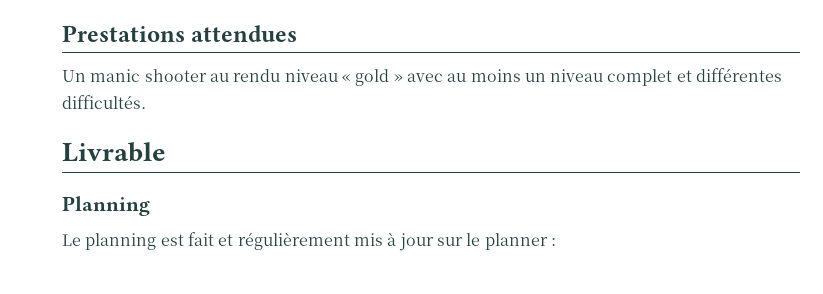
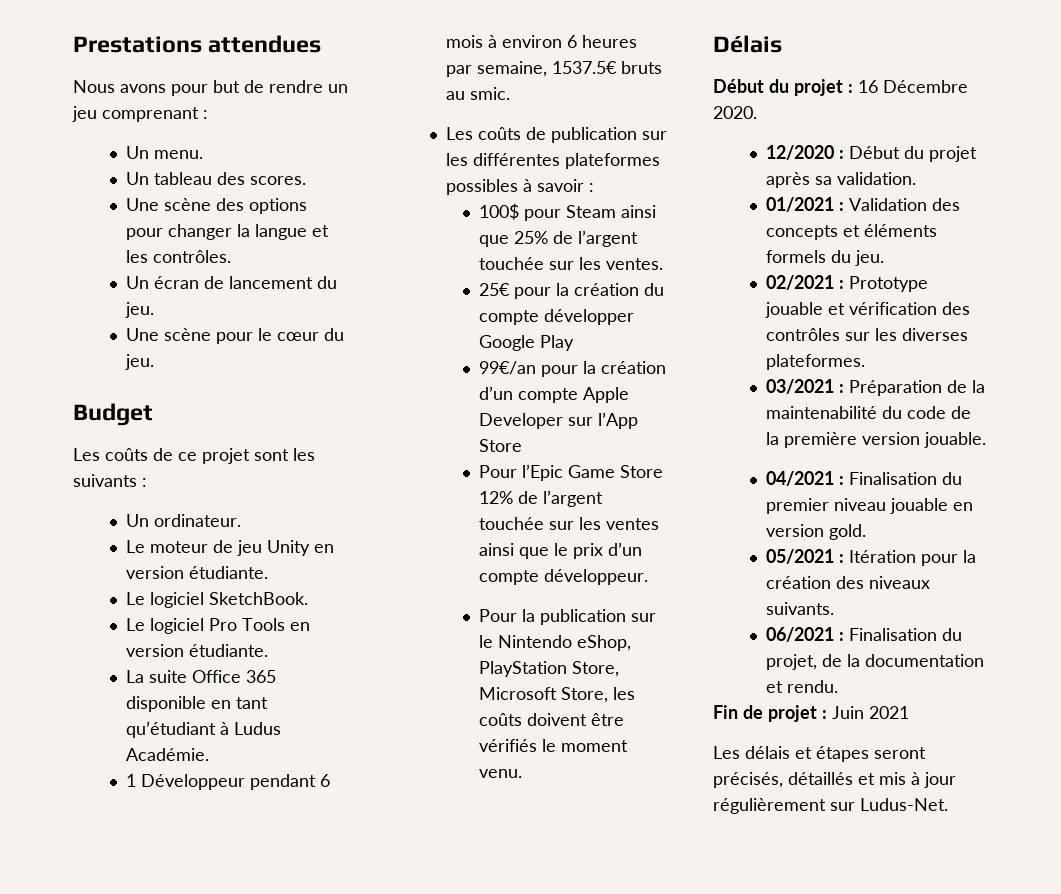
[62,68,783,86] [62,95,146,109] [62,142,166,162] [62,196,150,216] [62,232,556,251] Un manic shooter au rendu niveau « gold » avec au moins un niveau complet et différentes difficultés. // Livrable // Planning // Le planning est fait et régulièrement mis à jour sur le planner : -> [73,80,348,96] [72,106,208,122] [126,146,204,159] [126,172,307,185] [126,198,308,214] [126,224,330,240] [126,250,232,263] [126,276,338,289] [125,302,155,318] [126,328,345,344] [125,354,155,370] [73,403,153,426] [73,448,315,464] [73,474,147,487] [126,514,242,527] [126,540,335,556] [126,566,269,579] [126,592,309,608] [126,618,311,634] [126,644,269,657] [126,670,277,683] [126,696,269,712] [126,721,282,738] [126,748,210,761] [126,774,331,790] [446,35,638,48] [446,61,663,77] [446,87,511,100] [446,127,668,143] [446,153,661,169] [446,179,595,195] [479,203,657,221] [479,230,639,247] [479,257,664,270] [479,283,665,299] [479,309,635,325] [479,335,575,351] [479,361,667,377] [479,386,630,403] [479,412,639,429] [479,439,523,452] [479,464,664,481] [479,490,604,507] [479,517,660,530] [479,542,643,559] [479,569,649,585] [479,609,657,625] [479,635,632,651] [479,661,620,677] [479,687,636,703] [479,713,625,726] [479,739,629,752] [479,769,523,778] [713,35,782,53] [713,79,968,96] [713,106,757,119] [766,145,978,162] [766,172,917,188] [766,197,961,212] [766,224,938,240] [766,250,885,266] [766,275,929,292] [765,302,971,318] [766,328,969,341] [766,354,866,370] [766,379,986,396] [766,406,972,419] [766,432,987,448] [766,471,963,486] [766,498,974,514] [766,524,867,540] [766,549,977,566] [766,576,931,589] [766,602,835,615] [766,627,963,642] [766,654,985,670] [766,680,839,693] [713,705,909,722] [713,746,926,762] [713,772,956,788] [713,798,948,814] Nous avons pour but de rendre un jeu comprenant : // Un menu. // Un tableau des scores. // Une scène des options pour changer la langue et les contrôles. // Un écran de lancement du jeu. // Une scène pour le cœur du jeu. // Budget // Les coûts de ce projet sont les suivants : // Un ordinateur. // Le moteur de jeu Unity en version étudiante. // Le logiciel SketchBook. // Le logiciel Pro Tools en version étudiante. // La suite Office 365 disponible en tant qu’étudiant à Ludus Académie. // 1 Développeur pendant 6 mois à environ 6 heures par semaine, 1537.5€ bruts au smic. // Les coûts de publication sur les différentes plateformes possibles à savoir : // 100$ pour Steam ainsi que 25% de l’argent touchée sur les ventes. // 25€ pour la création du compte développer Google Play // 99€/an pour la création d’un compte Apple Developer sur l’App Store // Pour l’Epic Game Store 12% de l’argent touchée sur les ventes ainsi que le prix d’un compte développeur. // Pour la publication sur le Nintendo eShop, PlayStation Store, Microsoft Store, les coûts doivent être vérifiés le moment venu. // Délais // Début du projet : 16 Décembre 2020. // 12/2020 : Début du projet après sa validation. // 01/2021 : Validation des concepts et éléments formels du jeu. // 02/2021 : Prototype jouable et vérification des contrôles sur les diverses plateformes. // 03/2021 : Préparation de la maintenabilité du code de la première version jouable. // 04/2021 : Finalisation du premier niveau jouable en version gold. // 05/2021 : Itération pour la création des niveaux suivants. // 06/2021 : Finalisation du projet, de la documentation et rendu. // Fin de projet : Juin 2021 // Les délais et étapes seront précisés, détaillés et mis à jour régulièrement sur Ludus-Net.

